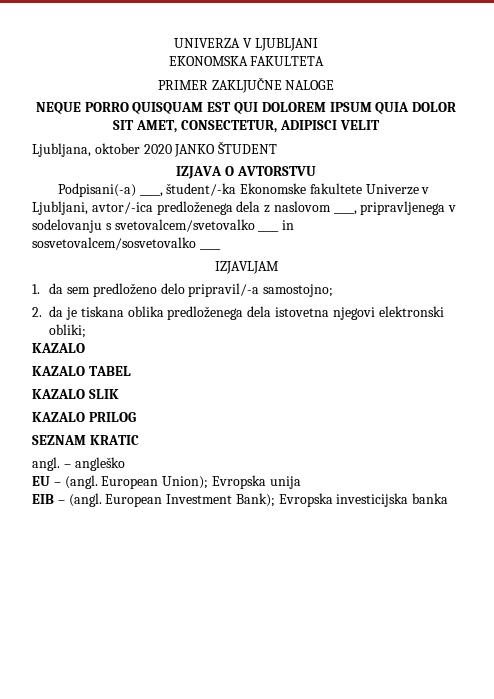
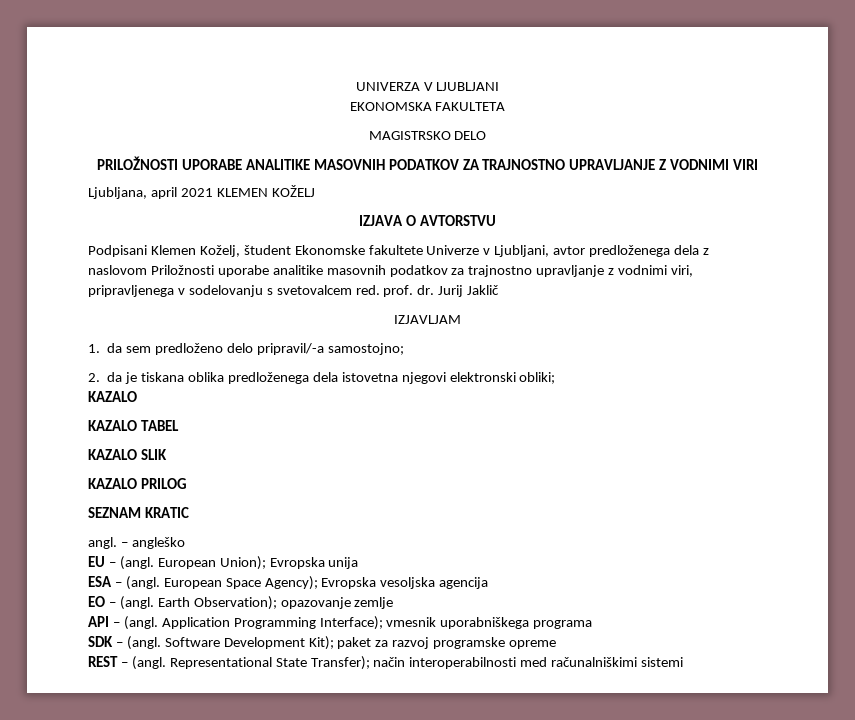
[157,77,335,93] [35,102,457,114] [113,120,380,133] [32,141,278,157] PRIMER ZAKLJUČNE NALOGE // NEQUE PORRO QUISQUAM EST QUI DOLOREM IPSUM QUIA DOLOR SIT AMET, CONSECTETUR, ADIPISCI VELIT // Ljubljana, oktober 2020 JANKO ŠTUDENT -> [368,131,487,140] [96,156,759,170] [88,185,315,199] MAGISTRSKO DELO // PRILOŽNOSTI UPORABE ANALITIKE MASOVNIH PODATKOV ZA TRAJNOSTNO UPRAVLJANJE Z VODNIMI VIRI // Ljubljana, april 2021 KLEMEN KOŽELJ
[57,183,237,197] Podpisani(-a) ____, študent/-ka -> [88,245,291,257] Podpisani Klemen Koželj, študent
[91,202,153,214] avtor/-ica -> [553,246,586,255] avtor
[333,201,457,215] [32,219,280,233] [282,220,295,230] [32,237,221,250] ____, pripravljenega v sodelovanju s svetovalcem/svetovalko ____ in sosvetovalcem/sosvetovalko ____ -> [150,265,694,277] [88,285,500,297] Priložnosti uporabe analitike masovnih podatkov za trajnostno upravljanje z vodnimi viri, pripravljenega v sodelovanju s svetovalcem red. prof. dr. Jurij Jaklič
[32,493,449,507] EIB – (angl. European Investment Bank); Evropska investicijska banka -> [88,576,489,590] [88,596,394,610] [88,616,593,630] [88,636,557,650] [88,656,684,670] ESA – (angl. European Space Agency); Evropska vesoljska agencija // EO – (angl. Earth Observation); opazovanje zemlje // API – (angl. Application Programming Interface); vmesnik uporabniškega programa // SDK – (angl. Software Development Kit); paket za razvoj programske opreme // REST – (angl. Representational State Transfer); način interoperabilnosti med računalniškimi sistemi

